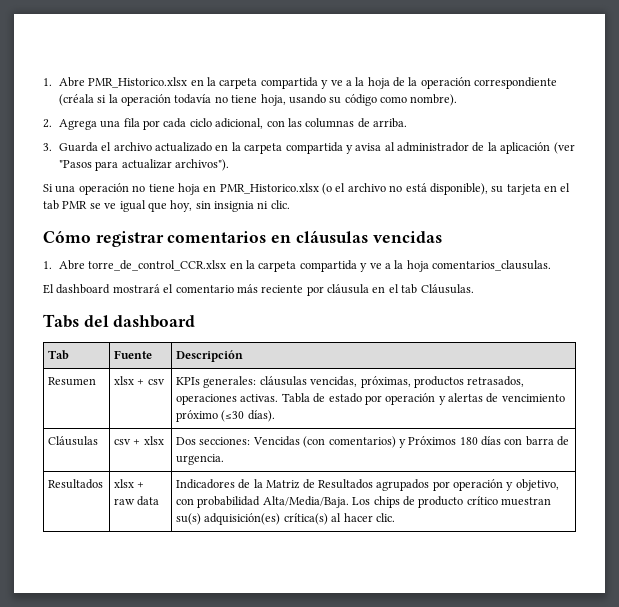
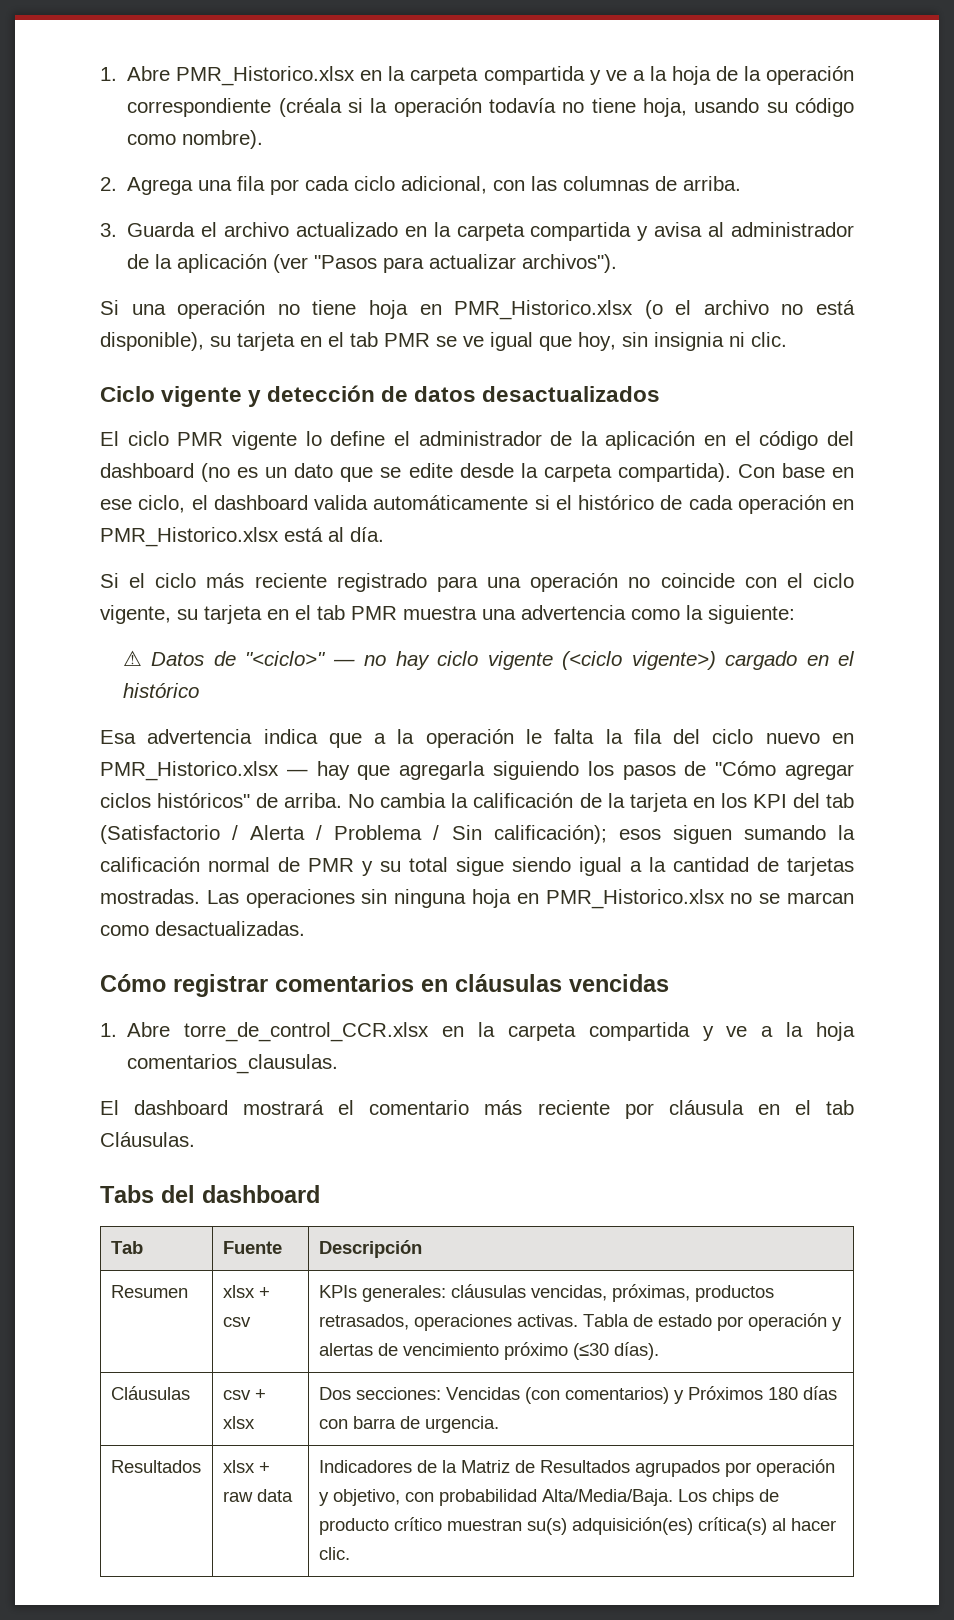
(290, 204) none -> [100,385,661,407] [100,431,854,450] [100,463,854,482] [100,495,854,514] [100,527,384,547] [100,573,855,592] [100,605,795,624] [122,650,855,670] [122,683,199,698] [100,729,855,748] [100,761,854,781] [100,793,855,812] [100,825,855,844] [100,857,854,876] [100,889,854,909] [100,921,305,936] // Ciclo vigente y detección de datos desactualizados // El ciclo PMR vigente lo define el administrador de la aplicación en el código del dashboard (no es un dato que se edite desde la carpeta compartida). Con base en ese ciclo, el dashboard valida automáticamente si el histórico de cada operación en PMR_Historico.xlsx está al día. // Si el ciclo más reciente registrado para una operación no coincide con el ciclo vigente, su tarjeta en el tab PMR muestra una advertencia como la siguiente: // ⚠ Datos de "<ciclo>" — no hay ciclo vigente (<ciclo vigente>) cargado en el histórico // Esa advertencia indica que a la operación le falta la fila del ciclo nuevo en PMR_Historico.xlsx — hay que agregarla siguiendo los pasos de "Cómo agregar ciclos históricos" de arriba. No cambia la calificación de la tarjeta en los KPI del tab (Satisfactorio / Alerta / Problema / Sin calificación); esos siguen sumando la calificación normal de PMR y su total sigue siendo igual a la cantidad de tarjetas mostradas. Las operaciones sin ninguna hoja en PMR_Historico.xlsx no se marcan como desactualizadas.

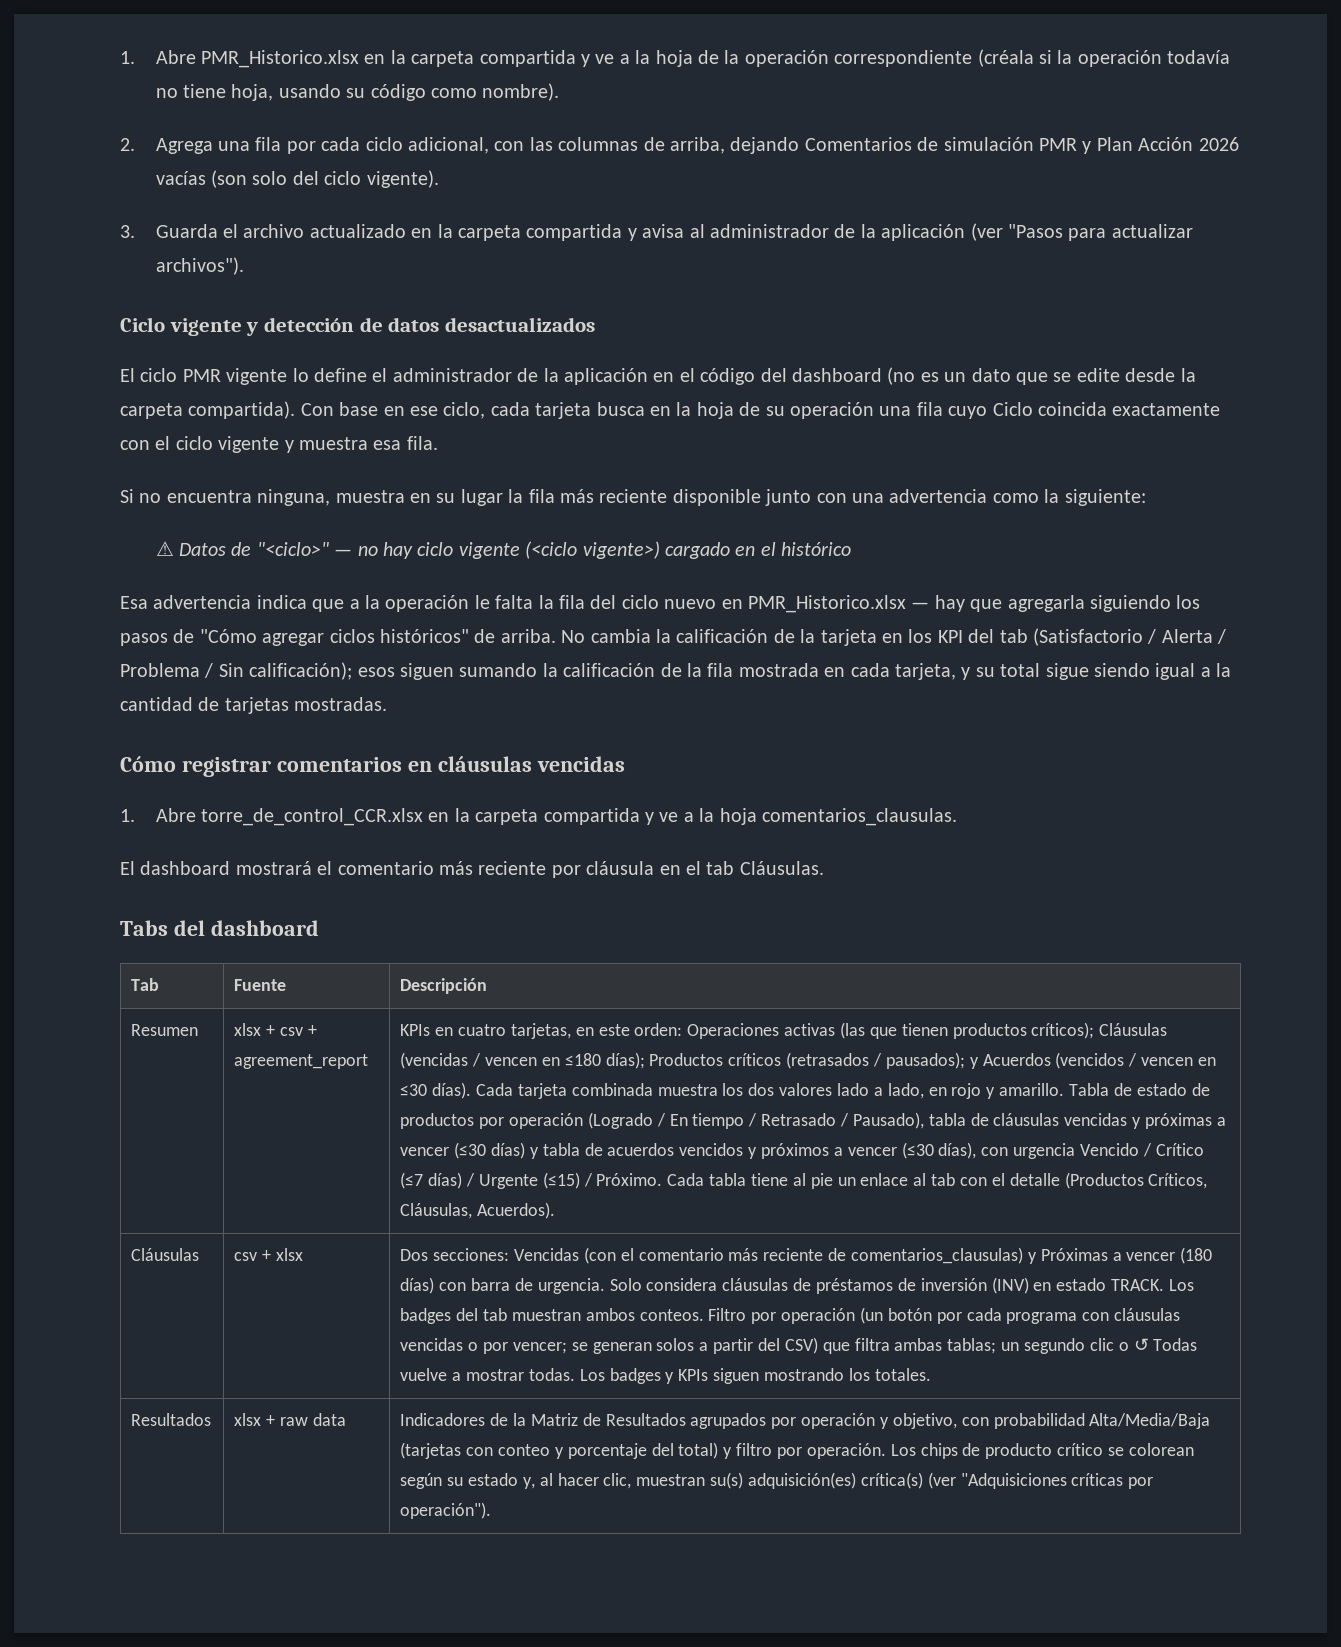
[683,176,742,191] arriba. -> [669,137,1239,154] [155,170,439,188] arriba, dejando Comentarios de simulación PMR y Plan Acción 2026 vacías (son solo del ciclo vigente).
[100,300,856,320] [100,332,787,351] // Si una operación no tiene hoja en PMR_Historico.xlsx (o el archivo no está disponible), su tarjeta en el tab PMR se ve igual que hoy, sin insignia ni clic. -> (244, 266) none
[191,495,854,514] [100,527,384,547] [100,573,855,592] [100,605,477,624] el dashboard valida automáticamente si el histórico de cada operación en PMR_Historico.xlsx está al día. // Si el ciclo más reciente registrado para una operación no coincide con el ciclo vigente, su tarjeta en el tab PMR muestra -> [490,402,1221,419] [120,436,438,453] [120,489,847,506] cada tarjeta busca en la hoja de su operación una fila cuyo Ciclo coincida exactamente con el ciclo vigente y muestra esa fila. // Si no encuentra ninguna, muestra en su lugar la fila más reciente disponible junto con
[208,857,354,872] normal de PMR -> [660,663,956,680] de la fila mostrada en cada tarjeta,
[206,889,854,909] [100,921,305,936] Las operaciones sin ninguna hoja en PMR_Historico.xlsx no se marcan como desactualizadas. -> (388, 704) none
[318,1284,774,1302] [318,1313,842,1331] [318,1342,659,1360] | KPIs generales: cláusulas vencidas, próximas, productos retrasados, operaciones activas. Tabla de estado por operación y alertas de vencimiento próximo (≤30 días). -> [307,1025,317,1036] [234,1054,369,1069] [400,1022,1168,1039] [400,1052,1216,1069] [400,1082,1210,1099] [400,1112,1226,1129] [400,1142,1204,1159] [400,1172,1208,1189] [400,1202,556,1219] + agreement_report | KPIs en cuatro tarjetas, en este orden: Operaciones activas (las que tienen productos críticos); Cláusulas (vencidas / vencen en ≤180 días); Productos críticos (retrasados / pausados); y Acuerdos (vencidos / vencen en ≤30 días). Cada tarjeta combinada muestra los dos valores lado a lado, en rojo y amarillo. Tabla de estado de productos por operación (Logrado / En tiempo / Retrasado / Pausado), tabla de cláusulas vencidas y próximas a vencer (≤30 días) y tabla de acuerdos vencidos y próximos a vencer (≤30 días), con urgencia Vencido / Crítico (≤7 días) / Urgente (≤15) / Próximo. Cada tabla tiene al pie un enlace al tab con el detalle (Productos Críticos, Cláusulas, Acuerdos).
[564,1386,837,1404] [318,1416,499,1433] comentarios) y Próximos 180 días con barra de urgencia. -> [620,1247,1213,1264] [400,1277,1194,1294] [400,1307,1181,1324] [400,1337,1198,1354] [400,1368,931,1384] el comentario más reciente de comentarios_clausulas) y Próximas a vencer (180 días) con barra de urgencia. Solo considera cláusulas de préstamos de inversión (INV) en estado TRACK. Los badges del tab muestran ambos conteos. Filtro por operación (un botón por cada programa con cláusulas vencidas o por vencer; se generan solos a partir del CSV) que filtra ambas tablas; un segundo clic o ↺ Todas vuelve a mostrar todas. Los badges y KPIs siguen mostrando los totales.
[541,1489,673,1506] Alta/Media/Baja. -> [1089,1413,1211,1429] [400,1442,886,1459] Alta/Media/Baja (tarjetas con conteo y porcentaje del total) y filtro por operación.
[446,1517,836,1535] [318,1547,350,1560] muestran su(s) adquisición(es) crítica(s) al hacer clic. -> [1107,1443,1194,1456] [400,1472,1154,1489] [400,1502,492,1519] se colorean según su estado y, al hacer clic, muestran su(s) adquisición(es) crítica(s) (ver "Adquisiciones críticas por operación").

